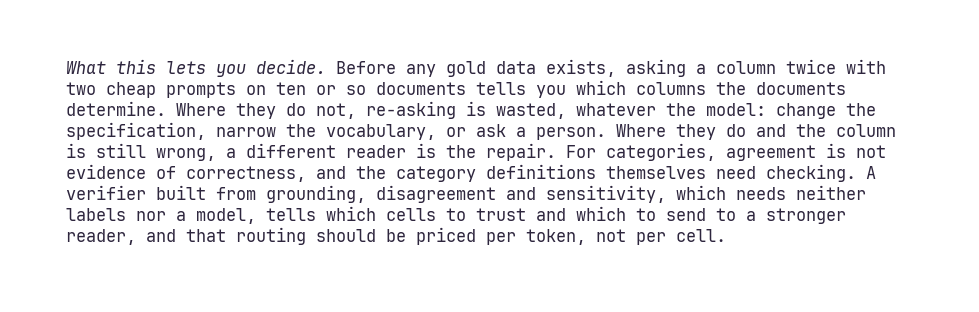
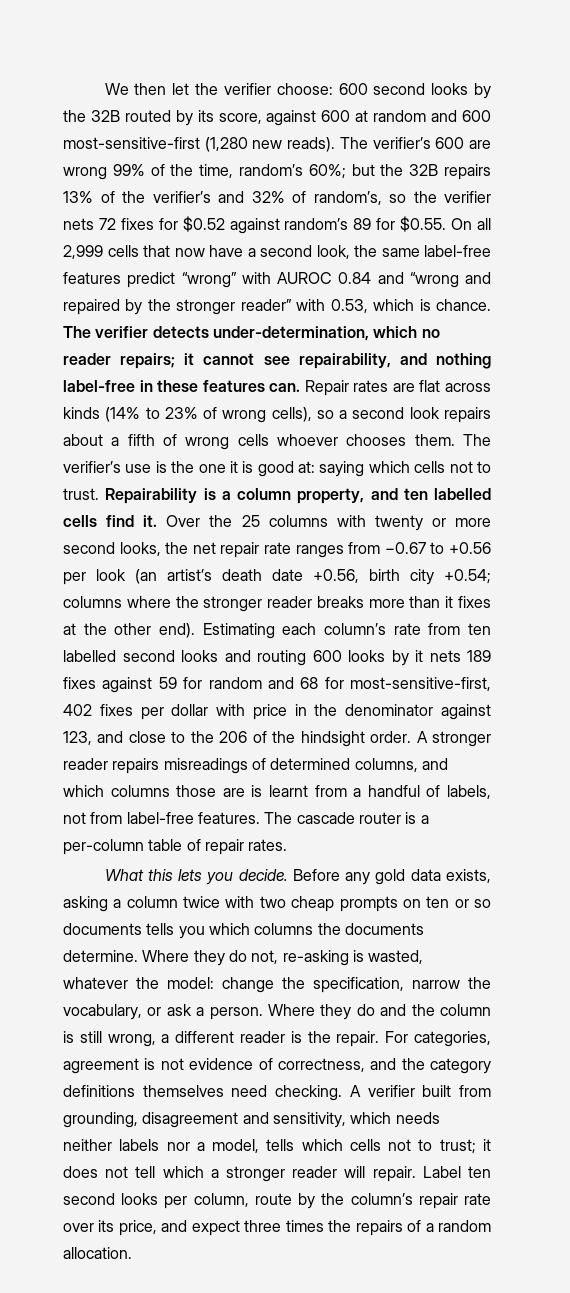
(66, 67) none -> [104,83,492,99] [63,110,492,126] [63,137,492,152] [63,164,492,180] [63,191,491,205] [63,216,492,234] [63,245,491,259] [63,272,491,288] [63,299,492,315] [63,326,440,341] [63,353,491,369] [63,380,491,396] [63,407,491,423] [63,434,491,450] [63,461,491,477] [63,488,491,504] [63,515,492,531] [63,542,492,558] [63,569,491,585] [63,596,491,612] [63,623,492,639] [63,650,491,666] [63,677,491,693] [63,704,491,720] [63,731,491,747] [63,758,448,774] [63,785,492,799] [63,812,429,824] [63,839,288,855] We then let the verifier choose: 600 second looks by the 32B routed by its score, against 600 at random and 600 most-sensitive-first (1,280 new reads). The verifier’s 600 are wrong 99% of the time, random’s 60%; but the 32B repairs 13% of the verifier’s and 32% of random’s, so the verifier nets 72 fixes for $0.52 against random’s 89 for $0.55. On all 2,999 cells that now have a second look, the same label-free features predict “wrong” with AUROC 0.84 and “wrong and repaired by the stronger reader” with 0.53, which is chance. The verifier detects under-determination, which no reader repairs; it cannot see repairability, and nothing label-free in these features can. Repair rates are flat across kinds (14% to 23% of wrong cells), so a second look repairs about a fifth of wrong cells whoever chooses them. The verifier’s use is the one it is good at: saying which cells not to trust. Repairability is a column property, and ten labelled cells find it. Over the 25 columns with twenty or more second looks, the net repair rate ranges from −0.67 to +0.56 per look (an artist’s death date +0.56, birth city +0.54; columns where the stronger reader breaks more than it fixes at the other end). Estimating each column’s rate from ten labelled second looks and routing 600 looks by it nets 189 fixes against 59 for random and 68 for most-sensitive-first, 402 fixes per dollar with price in the denominator against 123, and close to the 206 of the hindsight order. A stronger reader repairs misreadings of determined columns, and which columns those are is learnt from a handful of labels, not from label-free features. The cascade router is a per-column table of repair rates. //
[446,206,846,224] [66,227,726,245] to trust and which to send to a stronger reader, and that routing should be priced per token, not per cell. -> [388,1139,491,1154] [63,1166,491,1182] [63,1193,492,1209] [63,1220,491,1236] [63,1247,132,1259] not to trust; it does not tell which a stronger reader will repair. Label ten second looks per column, route by the column’s repair rate over its price, and expect three times the repairs of a random allocation.

